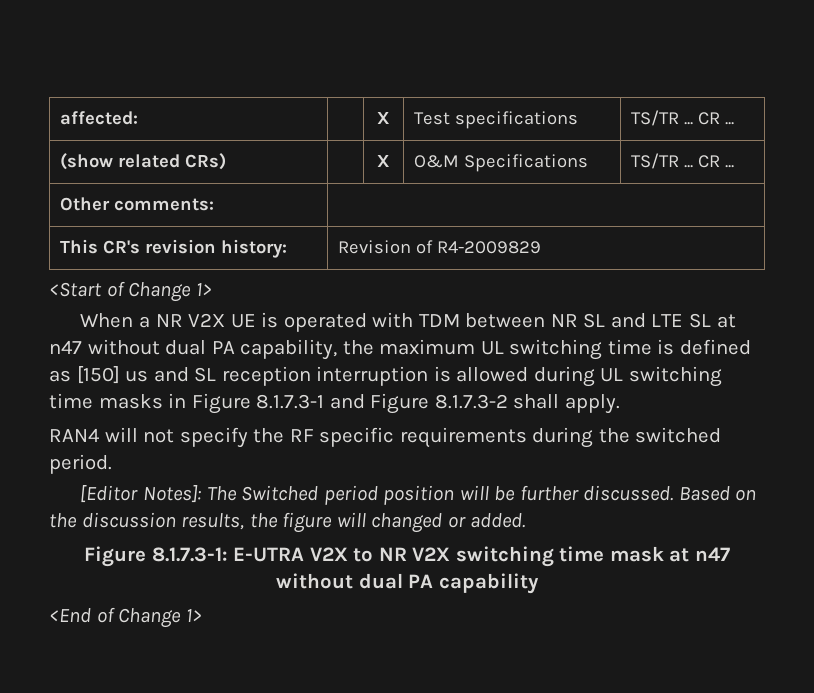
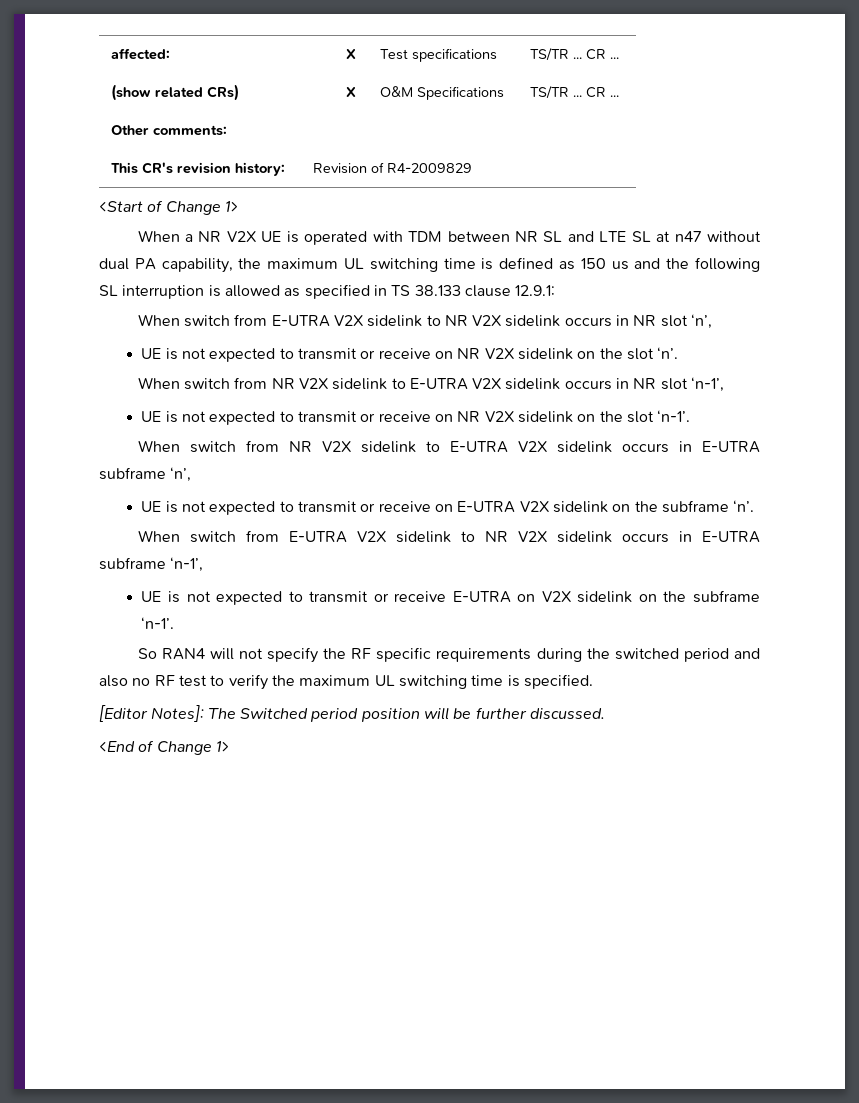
[76,366,120,384] [150] -> [580,258,606,269] 150
[194,366,722,387] [49,393,620,414] SL reception interruption is allowed during UL switching time masks in Figure 8.1.7.3-1 and Figure 8.1.7.3-2 shall apply. // -> [666,257,760,272] [99,284,556,299] [137,314,713,329] [141,347,679,362] [137,377,725,392] [141,410,691,425] [137,440,760,453] [99,467,192,482] [141,500,755,515] [137,530,760,543] [99,557,204,572] [141,590,760,605] [141,617,175,629] [137,648,157,659] the following SL interruption is allowed as specified in TS 38.133 clause 12.9.1: // When switch from E-UTRA V2X sidelink to NR V2X sidelink occurs in NR slot ‘n’, // UE is not expected to transmit or receive on NR V2X sidelink on the slot ‘n’. // When switch from NR V2X sidelink to E-UTRA V2X sidelink occurs in NR slot ‘n-1’, // UE is not expected to transmit or receive on NR V2X sidelink on the slot ‘n-1’. // When switch from NR V2X sidelink to E-UTRA V2X sidelink occurs in E-UTRA subframe ‘n’, // UE is not expected to transmit or receive on E-UTRA V2X sidelink on the subframe ‘n’. // When switch from E-UTRA V2X sidelink to NR V2X sidelink occurs in E-UTRA subframe ‘n-1’, // UE is not expected to transmit or receive E-UTRA on V2X sidelink on the subframe ‘n-1’. // So
[49,454,112,474] period. -> [683,648,760,662] [99,674,593,690] period and also no RF test to verify the maximum UL switching time is specified.
[678,486,757,501] [49,512,526,533] [84,546,730,567] [276,573,539,594] Based on the discussion results, the figure will changed or added. // Figure 8.1.7.3-1: E-UTRA V2X to NR V2X switching time mask at n47 without dual PA capability -> (605, 713) none

